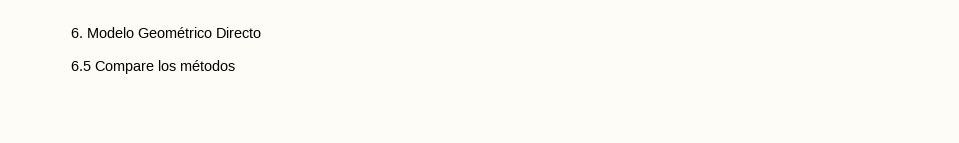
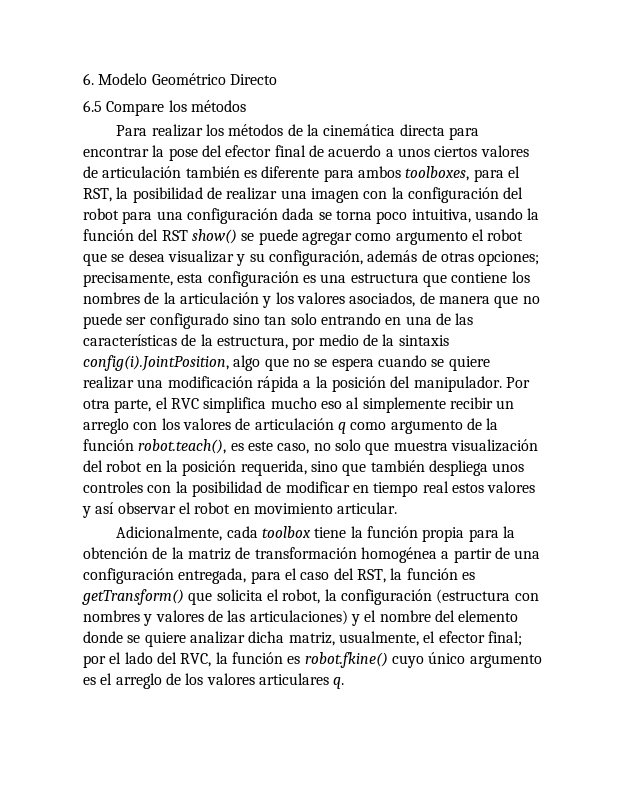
(235, 65) none -> [116,124,480,140] [83,145,529,161] [83,166,520,182] [83,187,524,203] [83,208,540,224] [83,229,524,245] [83,250,540,266] [83,271,530,287] [83,292,540,308] [83,313,474,329] [83,334,449,350] [83,355,490,371] [83,376,530,392] [83,397,515,413] [83,418,499,434] [83,439,538,455] [83,460,525,476] [83,481,536,497] [82,502,398,518] [116,526,516,542] [83,547,541,563] [83,568,475,584] [82,589,539,605] [83,610,519,626] [83,631,522,647] [83,652,542,668] [83,673,345,689] // Para realizar los métodos de la cinemática directa para encontrar la pose del efector final de acuerdo a unos ciertos valores de articulación también es diferente para ambos toolboxes, para el RST, la posibilidad de realizar una imagen con la configuración del robot para una configuración dada se torna poco intuitiva, usando la función del RST show() se puede agregar como argumento el robot que se desea visualizar y su configuración, además de otras opciones; precisamente, esta configuración es una estructura que contiene los nombres de la articulación y los valores asociados, de manera que no puede ser configurado sino tan solo entrando en una de las características de la estructura, por medio de la sintaxis config(i).JointPosition, algo que no se espera cuando se quiere realizar una modificación rápida a la posición del manipulador. Por otra parte, el RVC simplifica mucho eso al simplemente recibir un arreglo con los valores de articulación q como argumento de la función robot.teach(), es este caso, no solo que muestra visualización del robot en la posición requerida, sino que también despliega unos controles con la posibilidad de modificar en tiempo real estos valores y así observar el robot en movimiento articular. // Adicionalmente, cada toolbox tiene la función propia para la obtención de la matriz de transformación homogénea a partir de una configuración entregada, para el caso del RST, la función es getTransform() que solicita el robot, la configuración (estructura con nombres y valores de las articulaciones) y el nombre del elemento donde se quiere analizar dicha matriz, usualmente, el efector final; por el lado del RVC, la función es robot.fkine() cuyo único argumento es el arreglo de los valores articulares q.

